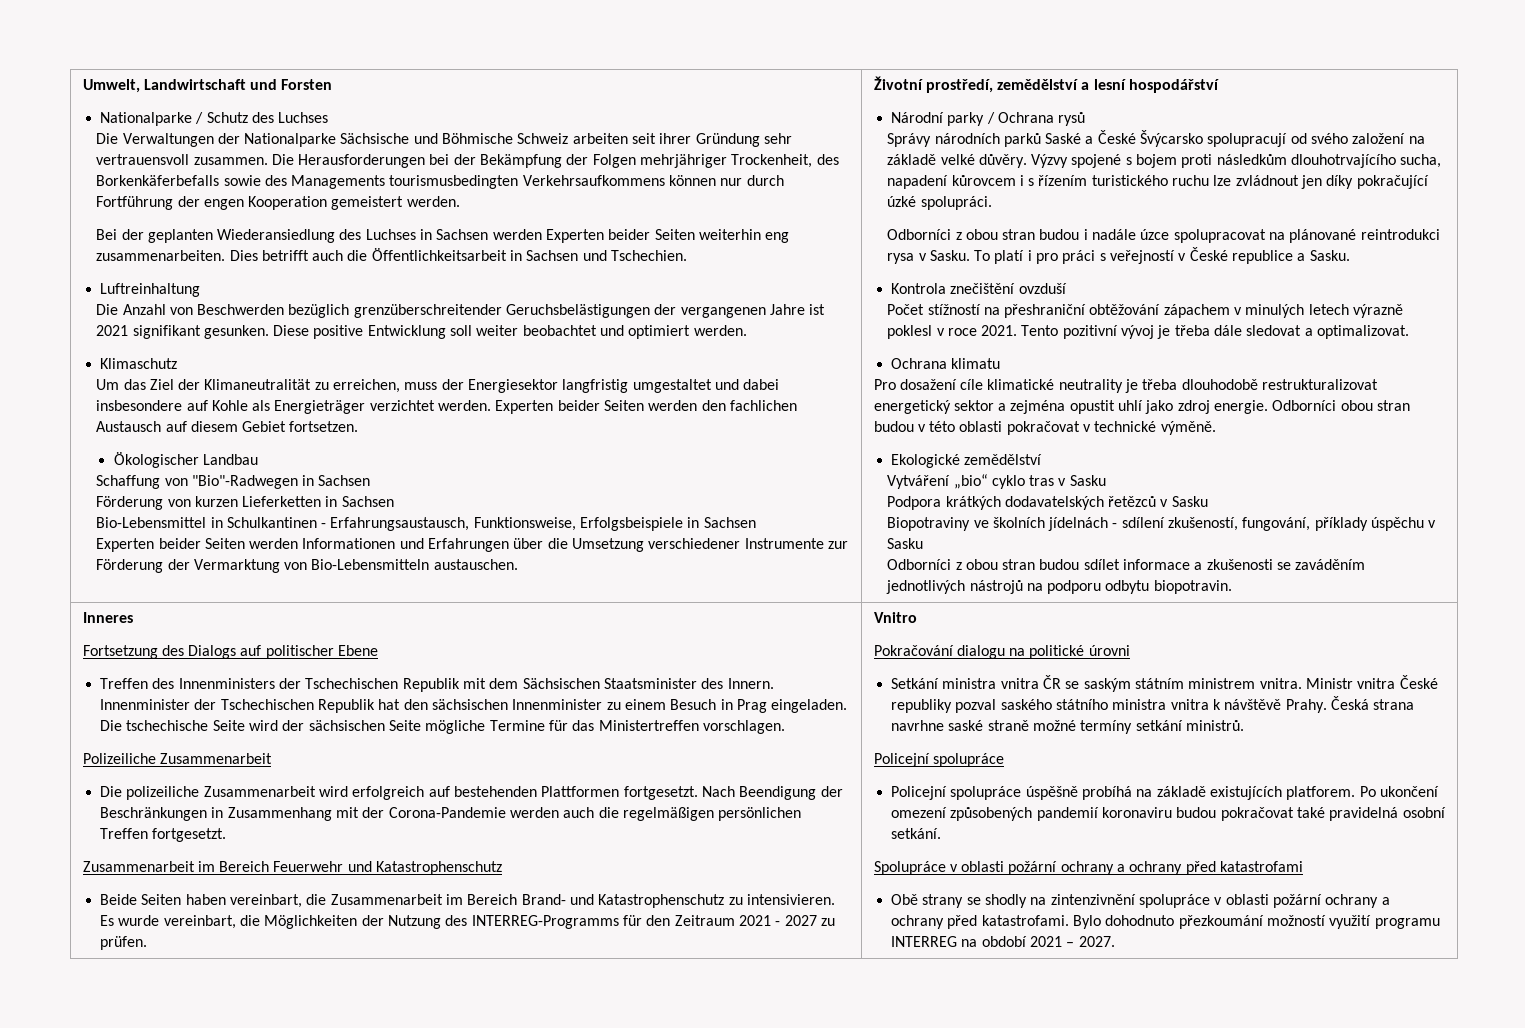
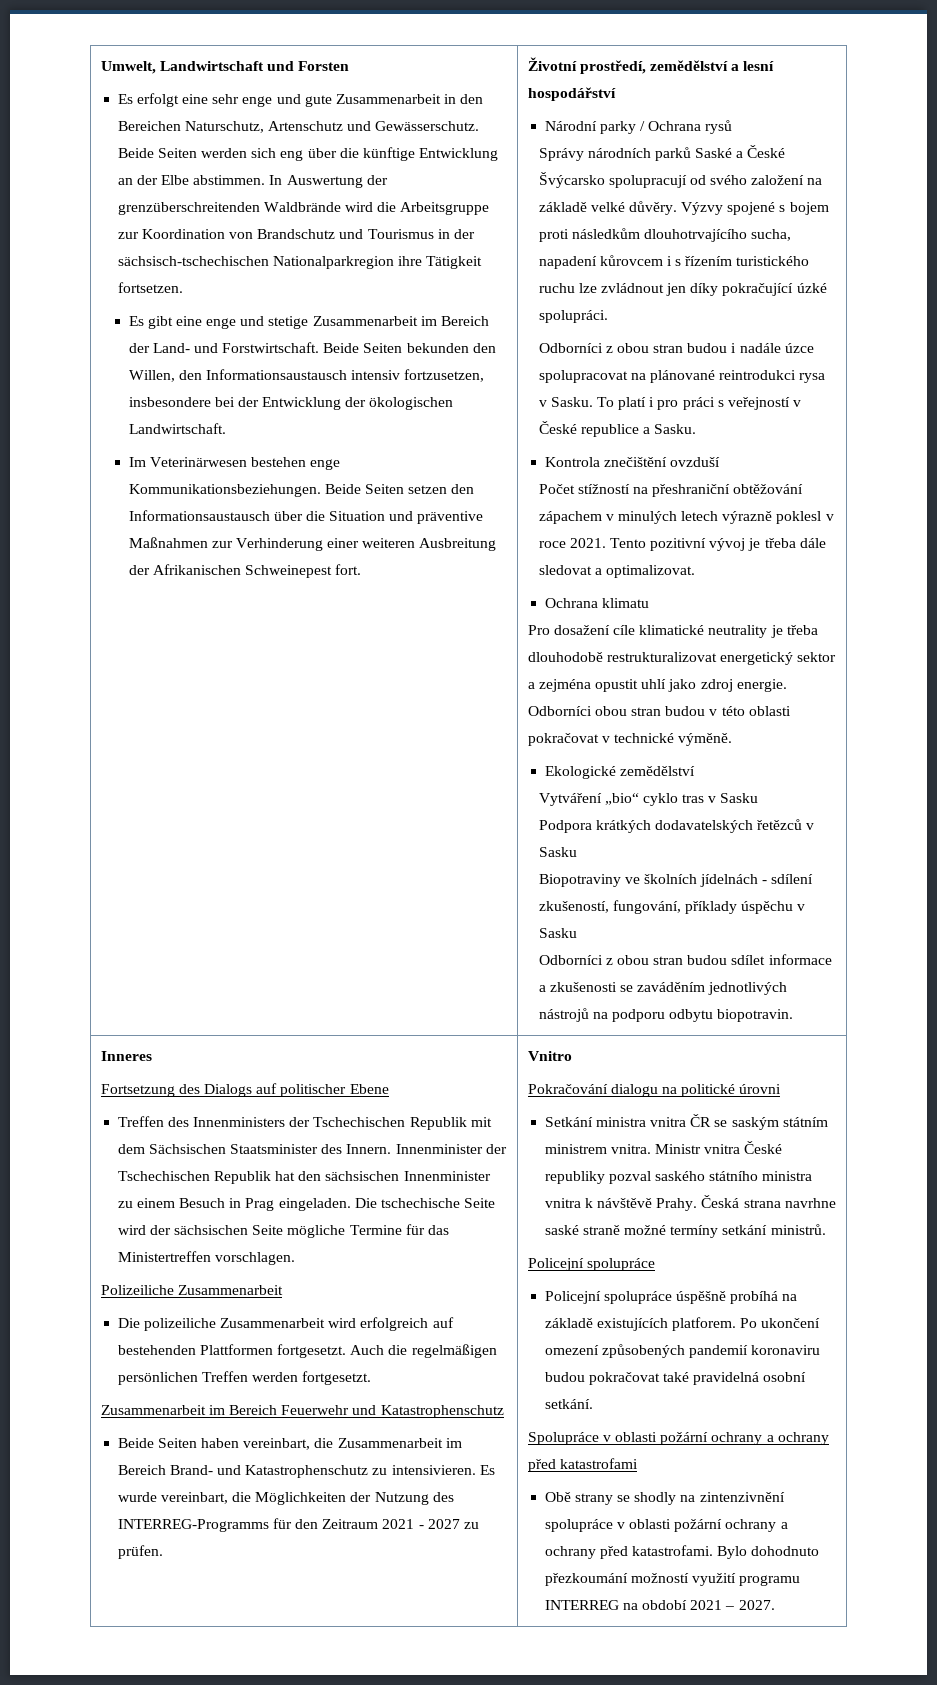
[100,112,329,126] [96,133,793,147] [96,154,839,168] [96,175,784,189] [96,196,460,210] [96,229,790,243] [96,248,688,261] [100,283,201,297] [96,304,826,318] [96,325,747,339] [100,358,178,369] [96,379,780,393] [96,400,798,414] [96,421,359,432] [113,452,259,468] [96,475,371,489] [96,496,394,510] [96,517,756,531] [96,538,849,552] [96,559,518,573] Nationalparke / Schutz des Luchses // Die Verwaltungen der Nationalparke Sächsische und Böhmische Schweiz arbeiten seit ihrer Gründung sehr vertrauensvoll zusammen. Die Herausforderungen bei der Bekämpfung der Folgen mehrjähriger Trockenheit, des Borkenkäferbefalls sowie des Managements tourismusbedingten Verkehrsaufkommens können nur durch Fortführung der engen Kooperation gemeistert werden. // Bei der geplanten Wiederansiedlung des Luchses in Sachsen werden Experten beider Seiten weiterhin eng zusammenarbeiten. Dies betrifft auch die Öffentlichkeitsarbeit in Sachsen und Tschechien. // Luftreinhaltung // Die Anzahl von Beschwerden bezüglich grenzüberschreitender Geruchsbelästigungen der vergangenen Jahre ist 2021 signifikant gesunken. Diese positive Entwicklung soll weiter beobachtet und optimiert werden. // Klimaschutz // Um das Ziel der Klimaneutralität zu erreichen, muss der Energiesektor langfristig umgestaltet und dabei insbesondere auf Kohle als Energieträger verzichtet werden. Experten beider Seiten werden den fachlichen Austausch auf diesem Gebiet fortsetzen. // Ökologischer Landbau // Schaffung von "Bio"-Radwegen in Sachsen // Förderung von kurzen Lieferketten in Sachsen // Bio-Lebensmittel in Schulkantinen - Erfahrungsaustausch, Funktionsweise, Erfolgsbeispiele in Sachsen // Experten beider Seiten werden Informationen und Erfahrungen über die Umsetzung verschiedener Instrumente zur Förderung der Vermarktung von Bio-Lebensmitteln austauschen. -> [117,93,484,107] [117,121,480,133] [117,147,499,161] [117,175,388,188] [117,202,490,215] [117,229,476,239] [117,256,483,269] [117,282,183,293] [128,316,490,329] [128,342,496,353] [128,369,485,382] [128,397,454,410] [128,423,226,434] [128,457,341,470] [128,484,475,497] [128,510,484,524] [128,537,497,551] [128,564,362,578] Es erfolgt eine sehr enge und gute Zusammenarbeit in den Bereichen Naturschutz, Artenschutz und Gewässerschutz. Beide Seiten werden sich eng über die künftige Entwicklung an der Elbe abstimmen. In Auswertung der grenzüberschreitenden Waldbrände wird die Arbeitsgruppe zur Koordination von Brandschutz und Tourismus in der sächsisch-tschechischen Nationalparkregion ihre Tätigkeit fortsetzen. // Es gibt eine enge und stetige Zusammenarbeit im Bereich der Land- und Forstwirtschaft. Beide Seiten bekunden den Willen, den Informationsaustausch intensiv fortzusetzen, insbesondere bei der Entwicklung der ökologischen Landwirtschaft. // Im Veterinärwesen bestehen enge Kommunikationsbeziehungen. Beide Seiten setzen den Informationsaustausch über die Situation und präventive Maßnahmen zur Verhinderung einer weiteren Ausbreitung der Afrikanischen Schweinepest fort.
[702,786,843,800] [100,807,595,821] Nach Beendigung der Beschränkungen in Zusammenhang mit der Corona-Pandemie werden auch -> [350,1345,385,1355] Auch
(149, 833) none -> [252,1372,299,1382] werden

